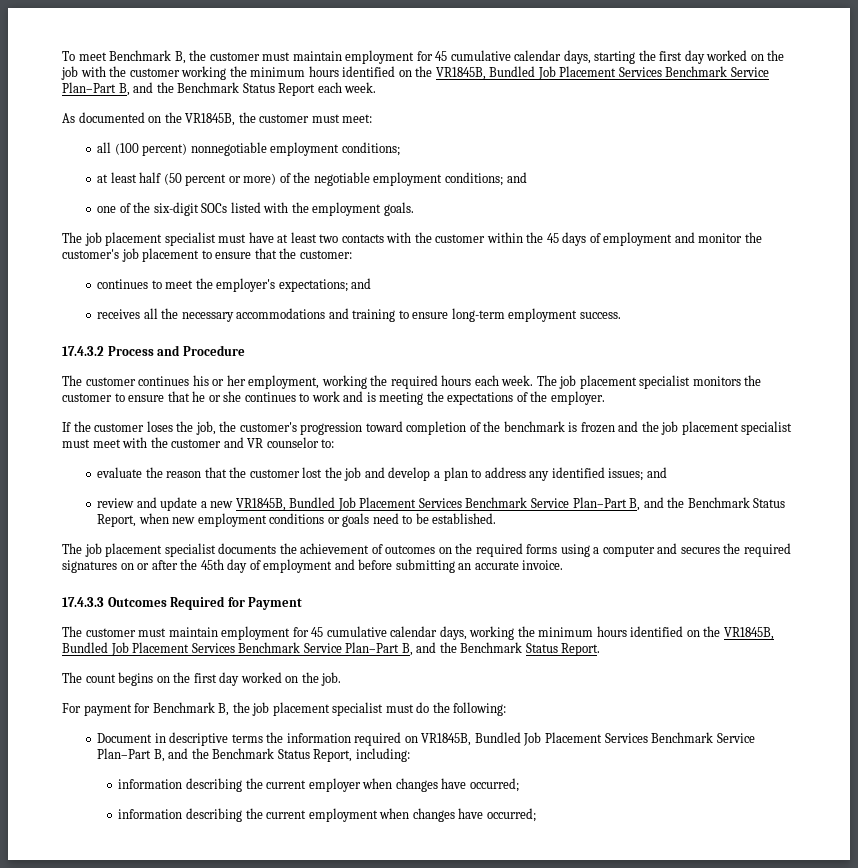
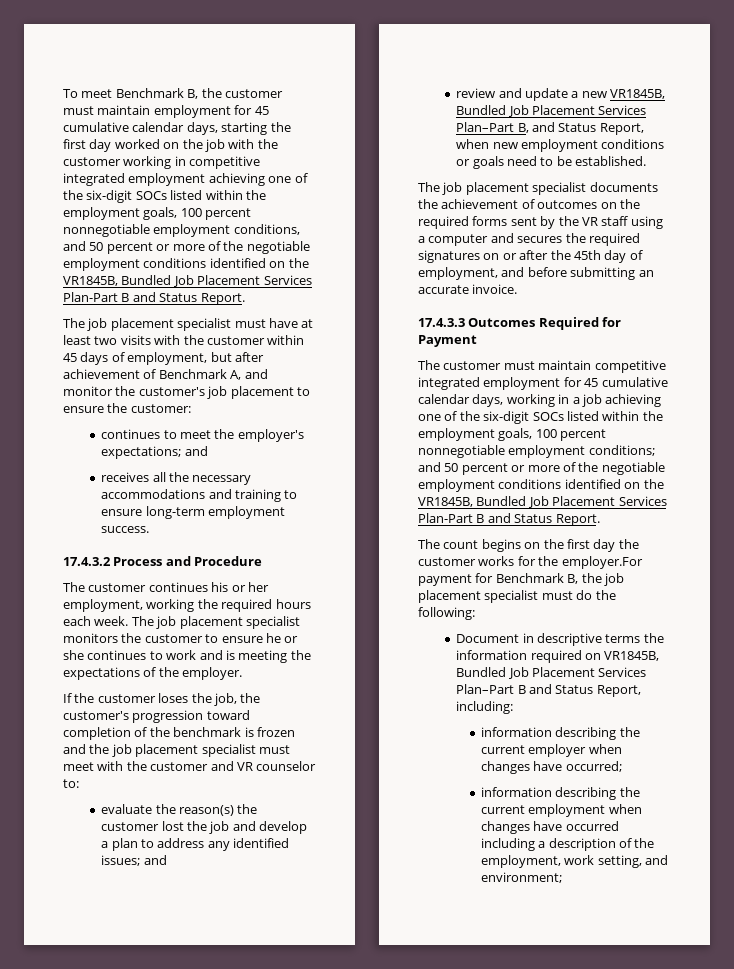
[229,66,769,80] [62,82,377,96] [62,112,373,126] [97,142,400,156] [97,172,527,186] [97,202,414,216] the minimum hours identified on the VR1845B, Bundled Job Placement Services Benchmark Service Plan–Part B, and the Benchmark Status Report each week. // As documented on the VR1845B, the customer must meet: // all (100 percent) nonnegotiable employment conditions; // at least half (50 percent or more) of the negotiable employment conditions; and // one of the six-digit SOCs listed with the employment goals. -> [174,156,261,169] [63,173,308,186] [63,190,266,203] [63,207,252,220] [63,224,300,237] [63,241,310,254] [63,258,309,271] [63,275,312,287] [63,292,245,305] in competitive integrated employment achieving one of the six-digit SOCs listed within the employment goals, 100 percent nonnegotiable employment conditions, and 50 percent or more of the negotiable employment conditions identified on the VR1845B, Bundled Job Placement Services Plan-Part B and Status Report.
[341,234,384,243] contacts -> [120,335,151,345] visits
[526,232,544,243] the -> (305, 340) none
[603,232,673,246] employment -> [127,352,264,365] [63,369,242,380] employment, but after achievement of Benchmark A,
[254,248,277,259] that -> (104, 409) none
[167,391,190,402] that -> (263, 639) none
[166,467,227,478] reason that -> [179,805,235,816] reason(s)
[465,497,750,511] Benchmark Service Plan–Part B, and the Benchmark -> [456,122,556,133] Plan–Part B, and
(558, 549) none -> [510,216,629,229] sent by the VR staff
[263,559,333,573] employment -> [418,267,498,280] employment,
(218, 632) none -> [594,360,666,373] [418,377,480,390] competitive integrated
[517,626,774,640] [62,642,523,656] the minimum hours identified on the VR1845B, Bundled Job Placement Services Benchmark Service Plan–Part B, and the Benchmark -> [558,394,662,407] [418,411,663,424] [418,428,607,441] [418,445,655,458] [418,462,665,475] [418,479,664,492] [418,496,667,508] [418,513,511,523] in a job achieving one of the six-digit SOCs listed within the employment goals, 100 percent nonnegotiable employment conditions; and 50 percent or more of the negotiable employment conditions identified on the VR1845B, Bundled Job Placement Services Plan-Part B and
[240,672,342,686] [62,703,81,713] worked on the job. // For -> [618,539,639,549] [418,556,643,569] the customer works for the employer.For
[651,732,755,743] [97,748,275,762] Benchmark Service Plan–Part B, and the Benchmark -> [456,684,553,694] Plan–Part B and
[486,808,536,822] occurred; -> [565,821,619,831] [480,838,655,851] [480,855,668,868] [480,872,562,883] occurred including a description of the employment, work setting, and environment;

